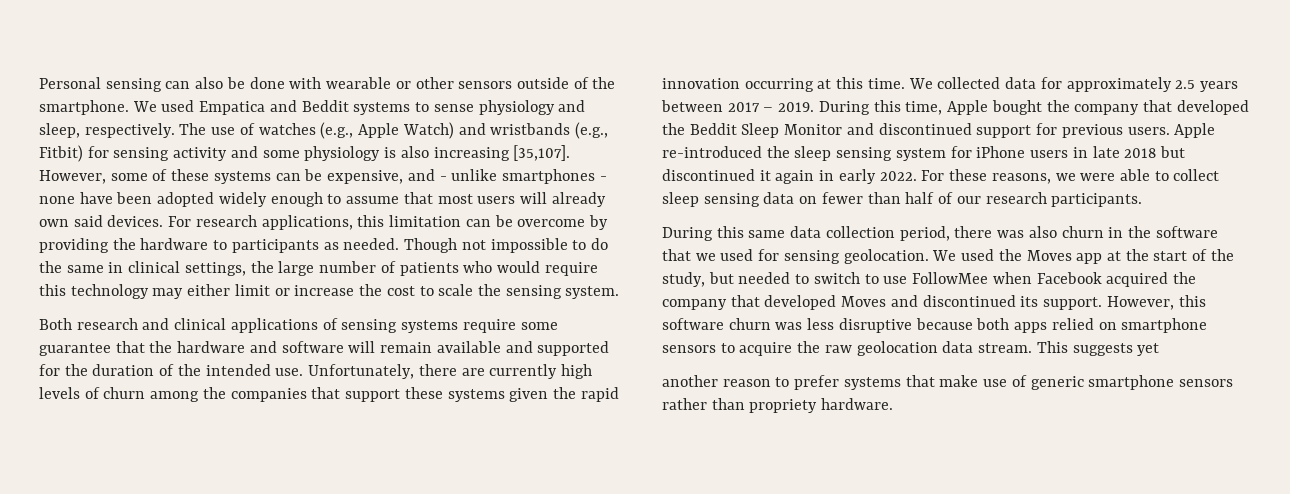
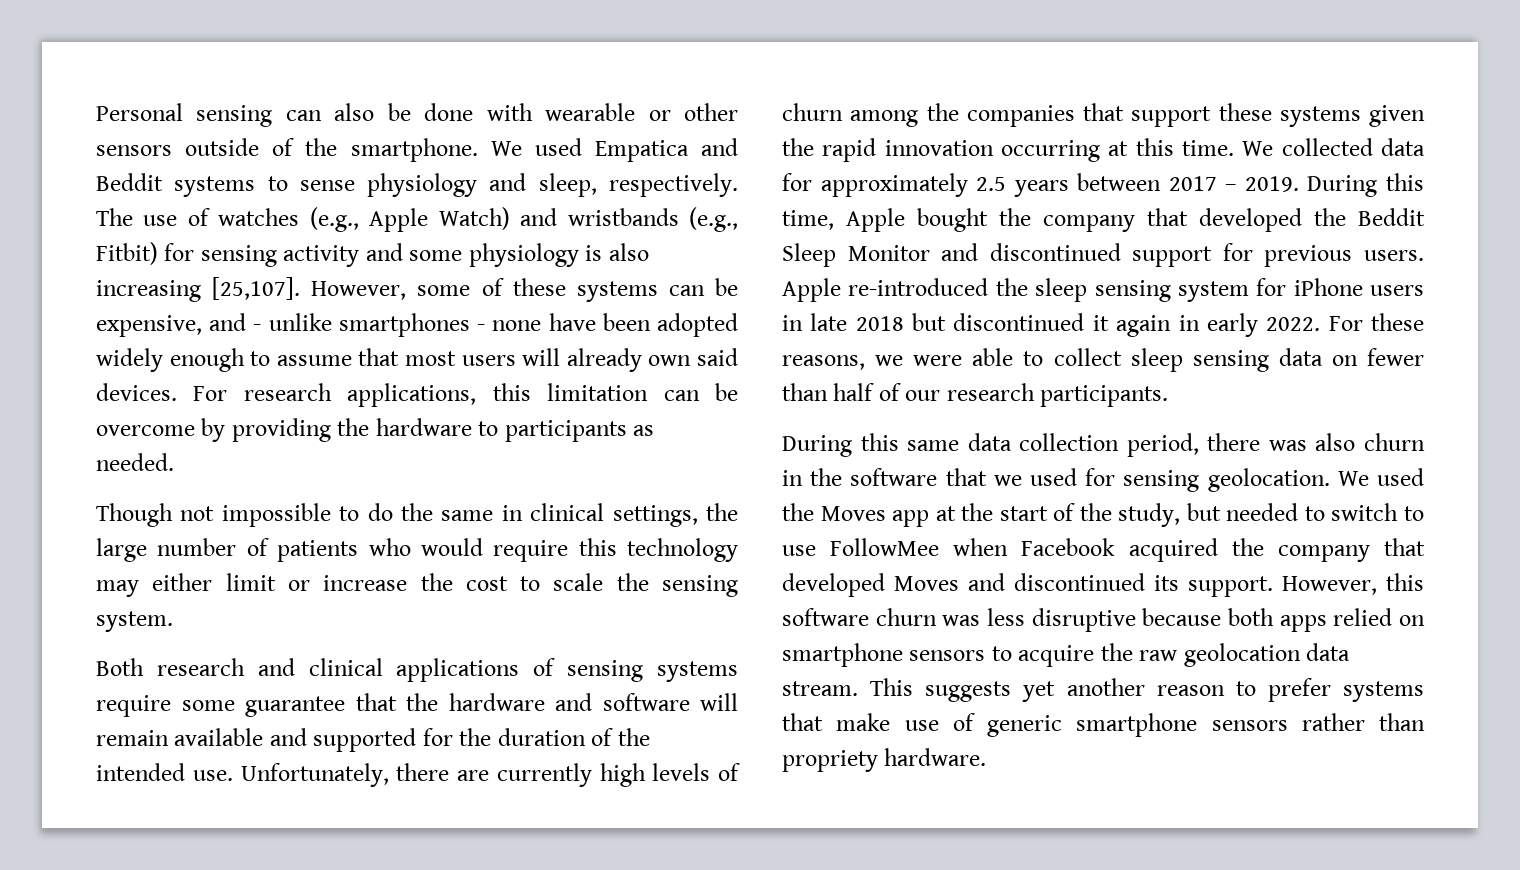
[513,145,571,161] [35,107]. -> [212,277,301,300] [25,107].
(400, 244) none -> (174, 462) //
(1160, 349) // -> (1056, 691) none

